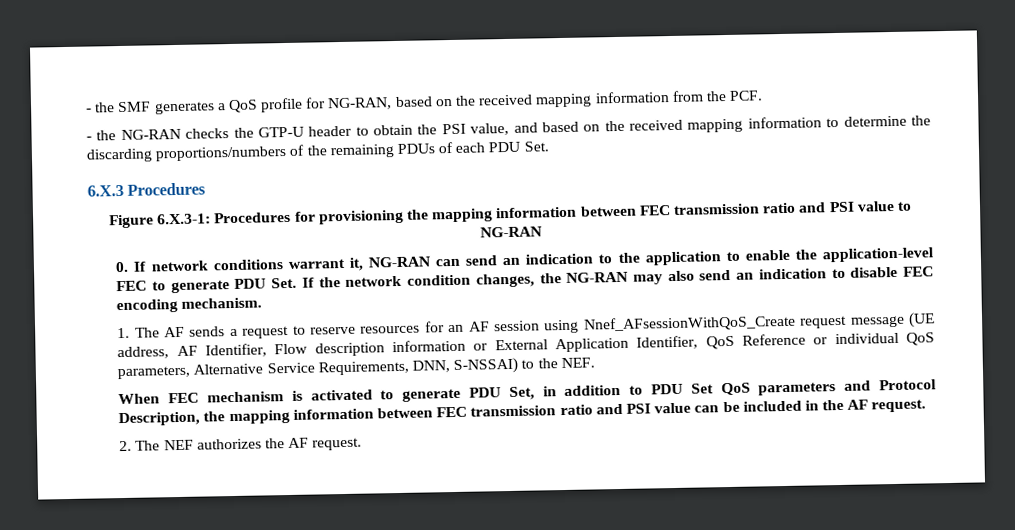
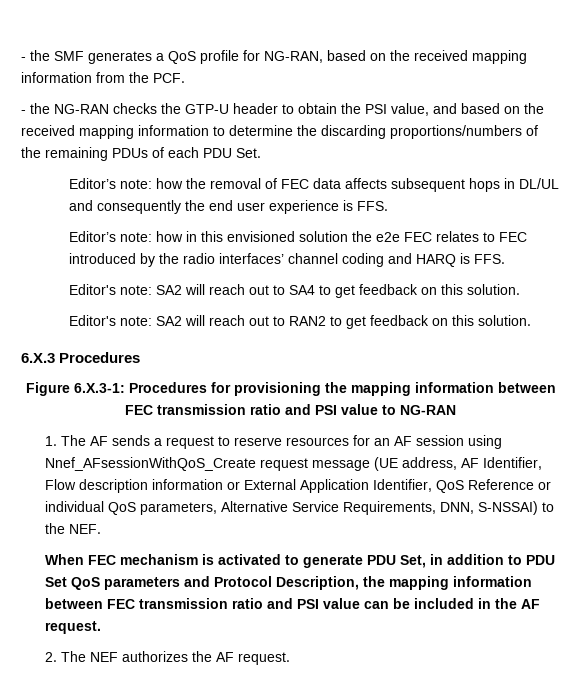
(549, 146) none -> [68,178,559,192] [68,200,388,214] [68,231,527,242] [68,253,505,267] [68,284,520,298] [68,315,531,329] // Editor’s note: how the removal of FEC data affects subsequent hops in DL/UL and consequently the end user experience is FFS. // Editor’s note: how in this envisioned solution the e2e FEC relates to FEC introduced by the radio interfaces’ channel coding and HARQ is FFS. // Editor's note: SA2 will reach out to SA4 to get feedback on this solution. // Editor's note: SA2 will reach out to RAN2 to get feedback on this solution.
[115,247,935,273] [116,266,935,294] [116,297,263,314] // 0. If network conditions warrant it, NG-RAN can send an indication to the application to enable the application-level FEC to generate PDU Set. If the network condition changes, the NG-RAN may also send an indication to disable FEC encoding mechanism. -> (456, 410) none

